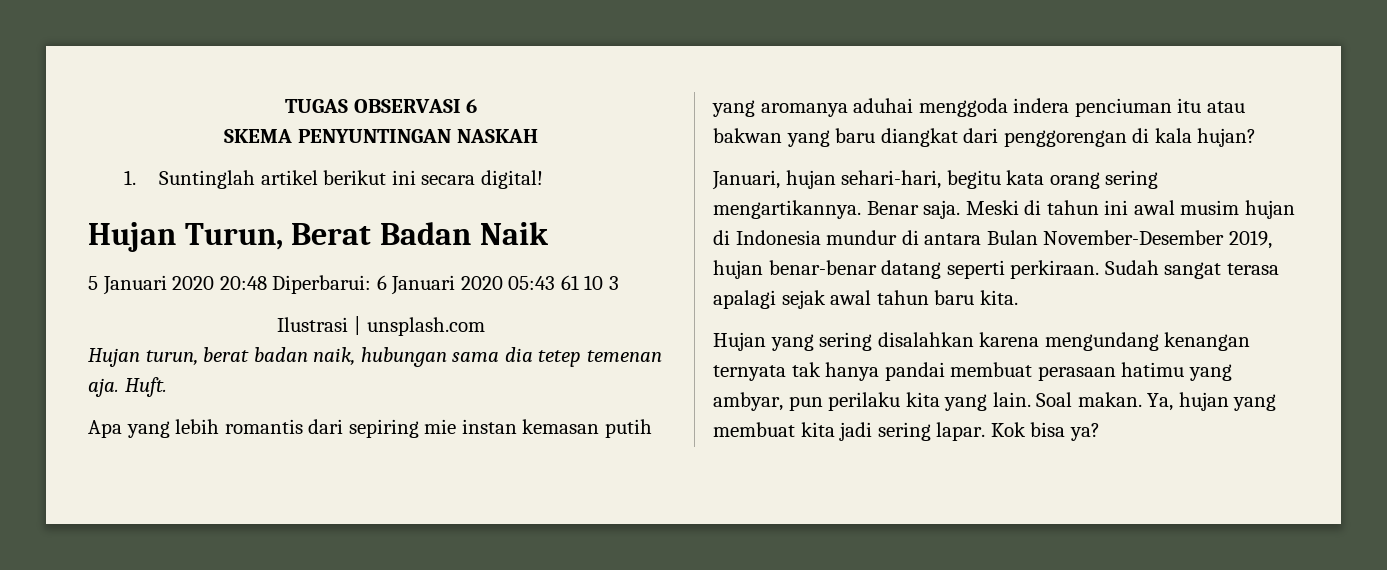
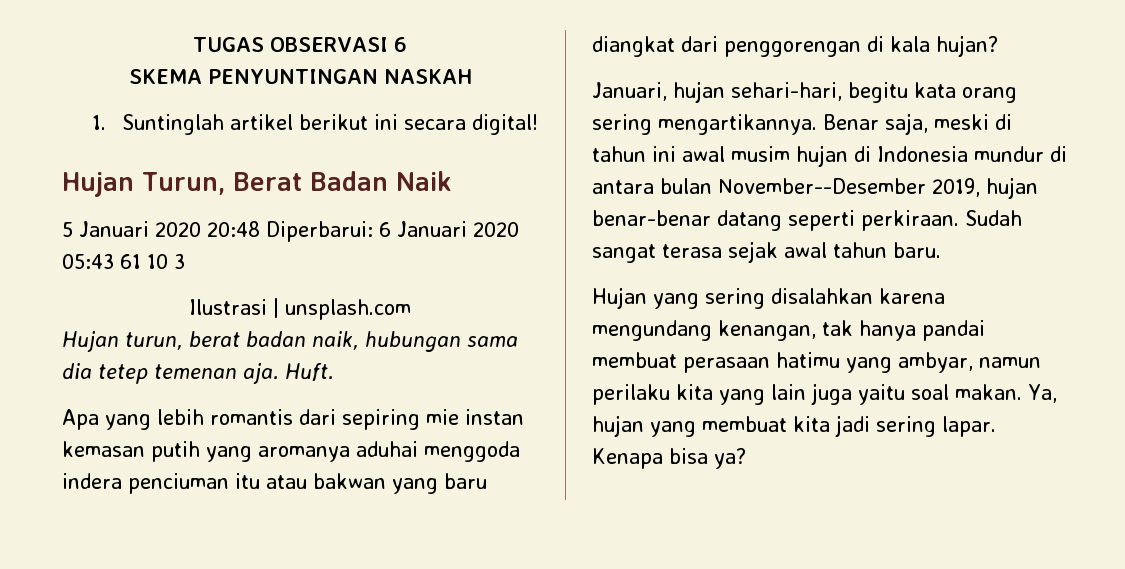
[923,200,1019,219] saja. Meski -> [885,113,989,135] saja, meski
[986,230,1225,245] Bulan November-Desember -> [660,178,926,194] bulan November--Desember
[713,290,776,309] apalagi -> (722, 251) none
[934,290,1018,305] baru kita. -> [893,242,941,258] baru.
[1164,332,1251,351] [713,365,786,381] kenangan ternyata -> [718,320,816,341] kenangan,
[788,396,823,411] pun -> [979,357,1041,368] namun
[992,392,1073,407] lain. Soal -> [771,383,949,405] lain juga yaitu soal
[990,422,1026,437] Kok -> [592,448,663,469] Kenapa

